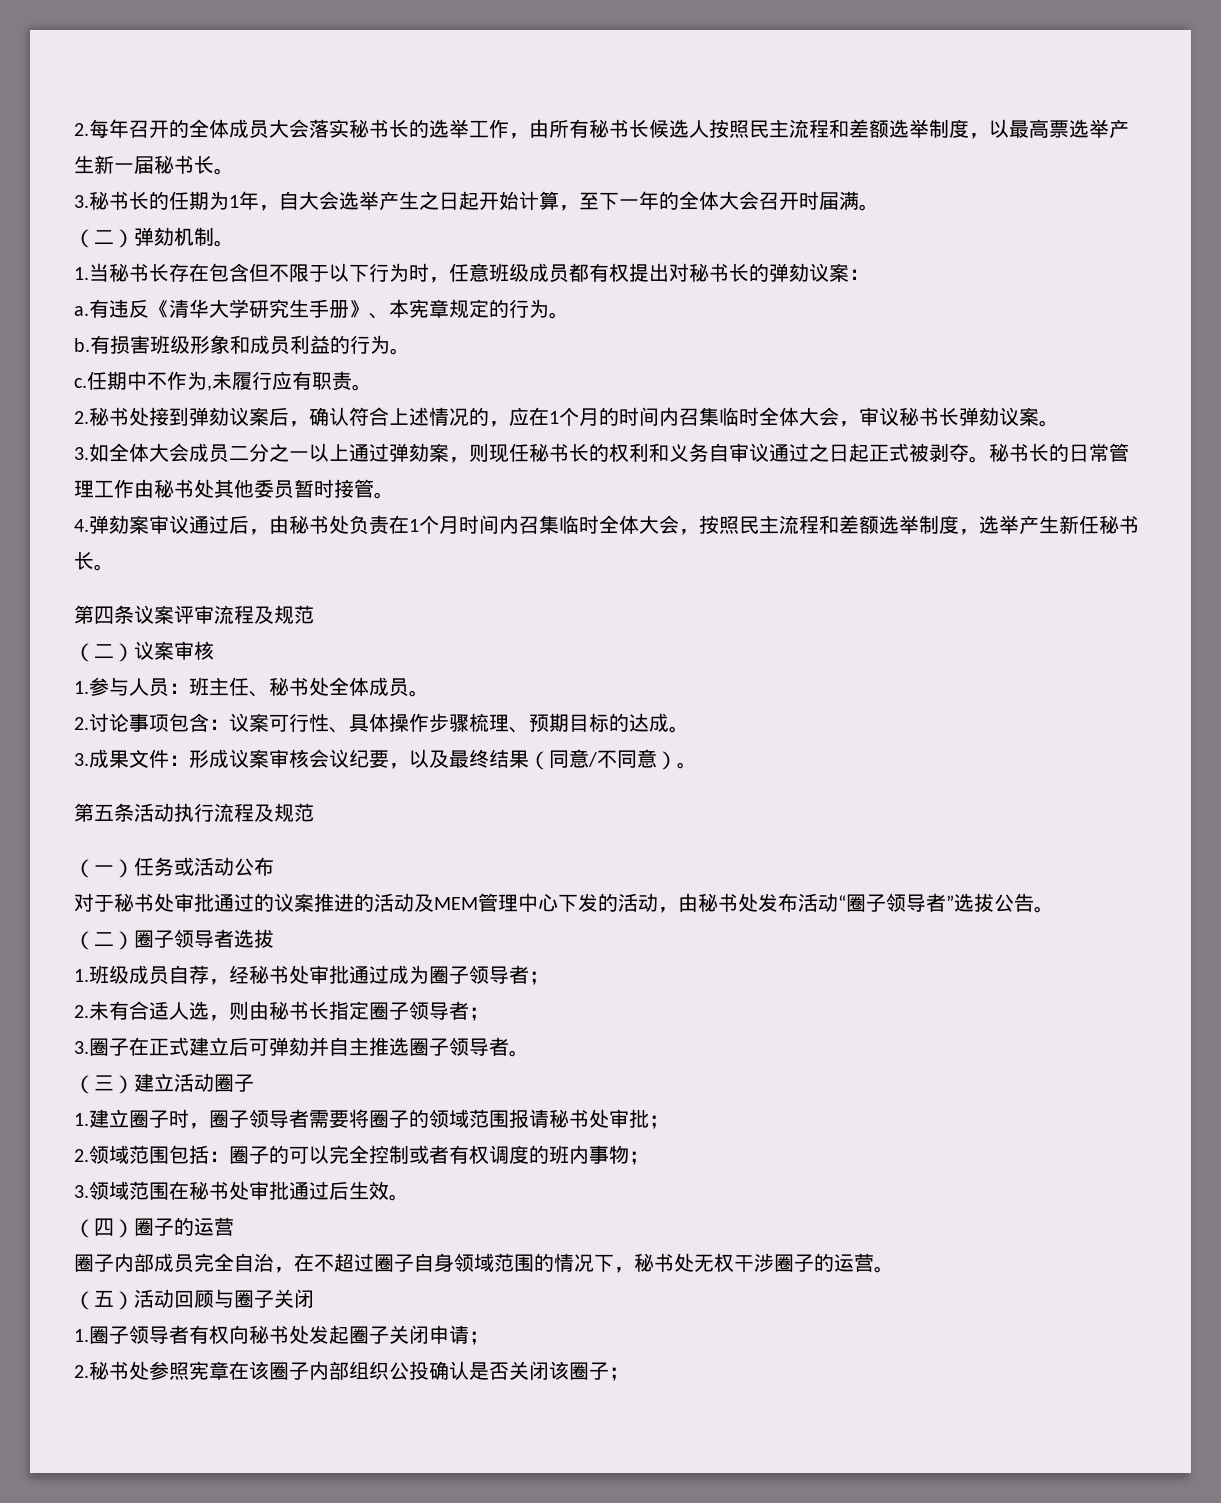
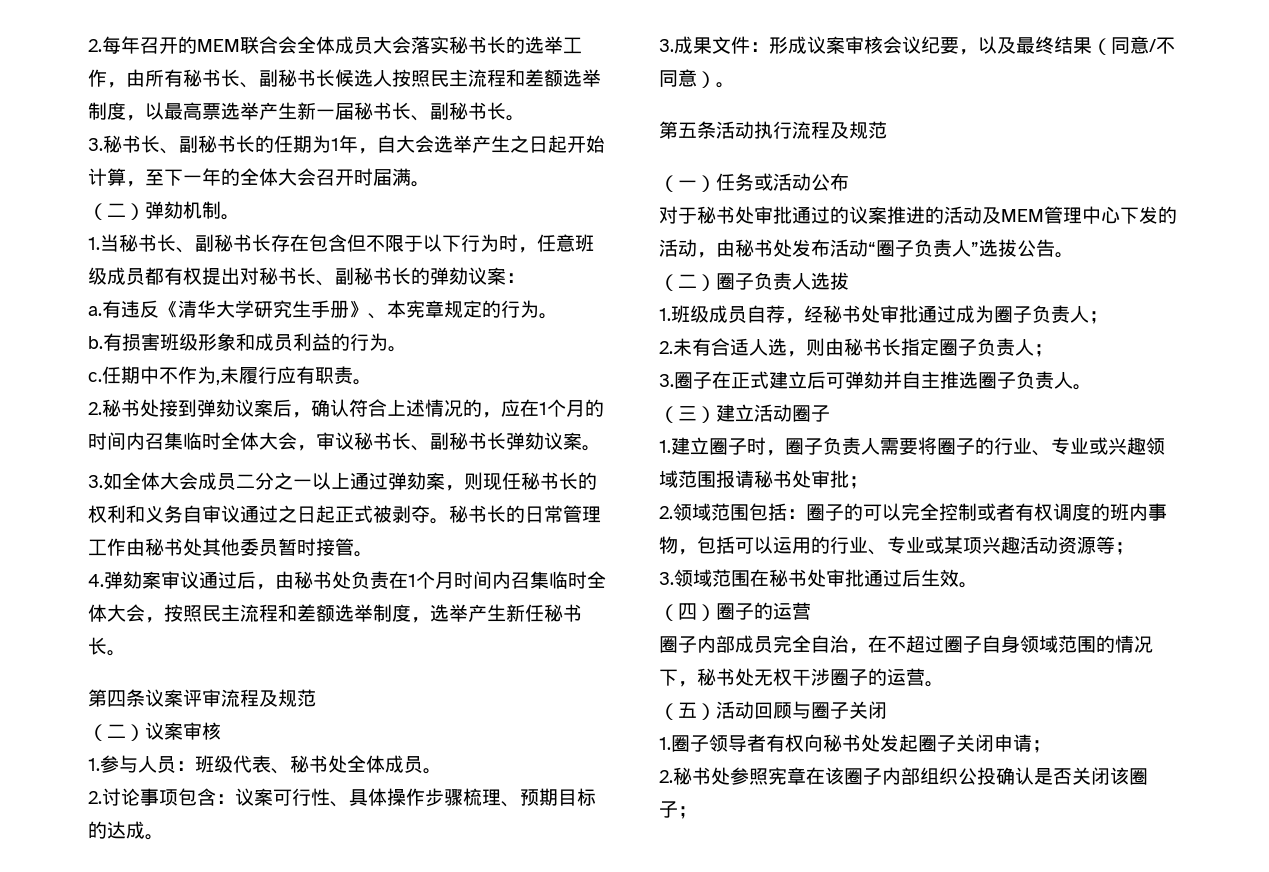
(189, 128) none -> [197,36,297,54] MEM联合会
(649, 128) none -> [240,69,335,88] 、副秘书长
(214, 164) none -> [411,102,506,121] 、副秘书长
(149, 200) none -> [160,135,255,154] 、副秘书长
(169, 272) none -> [176,234,271,253] 、副秘书长
(749, 272) none -> [316,267,411,286] 、副秘书长
(959, 416) none -> [411,432,506,451] 、副秘书长
[209,677,249,696] 主任 -> [214,755,271,773] 级代表
[886,893,946,912] 领导者 -> [914,239,971,257] 负责人
[174,929,234,948] 领导者 -> [754,272,811,290] 负责人
[469,965,529,984] 领导者 -> [1032,305,1089,323] 负责人
[409,1001,469,1020] 领导者 -> [977,338,1034,356] 负责人
[449,1037,509,1056] 领导者 -> [1016,371,1073,389] 负责人
[249,1109,309,1128] 领导者 -> [823,437,880,455] 负责人
(429, 1118) none -> [994,437,1146,456] 行业、专业或兴趣
(629, 1154) none -> [678,536,1115,555] ，包括可以运用的行业、专业或某项兴趣活动资源等

